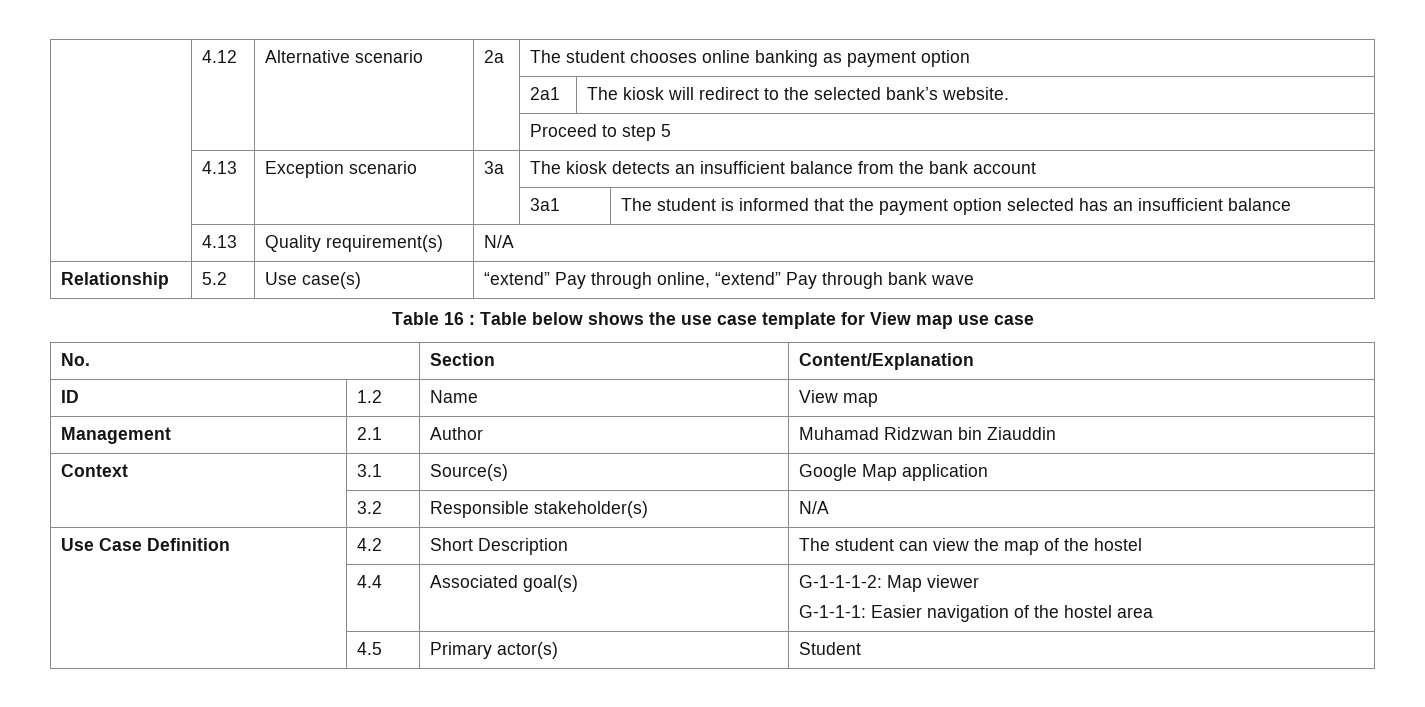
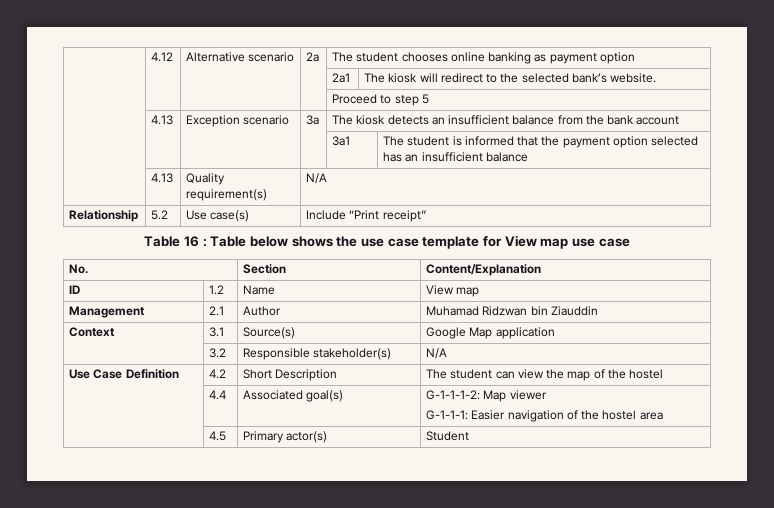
[484,272,975,289] “extend” Pay through online, “extend” Pay through bank wave -> [306,210,426,222] Include “Print receipt”

